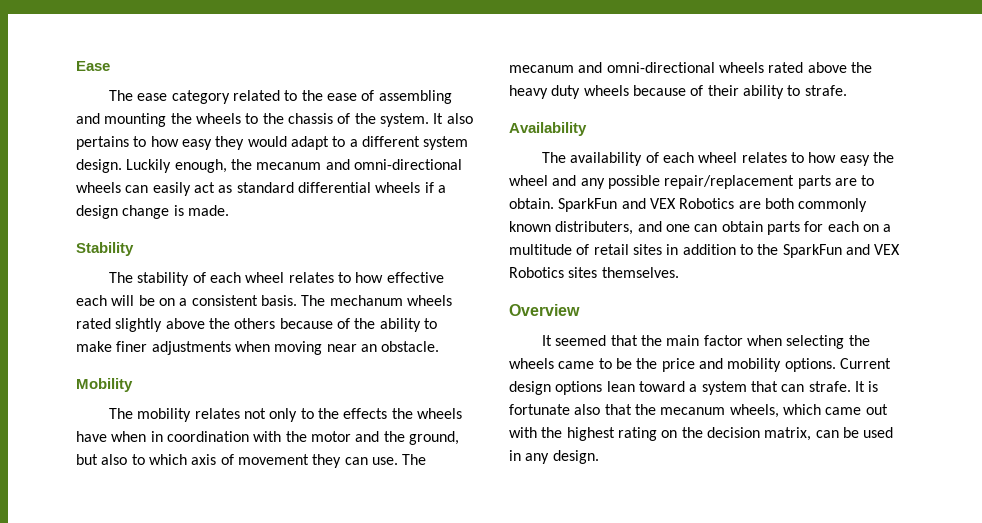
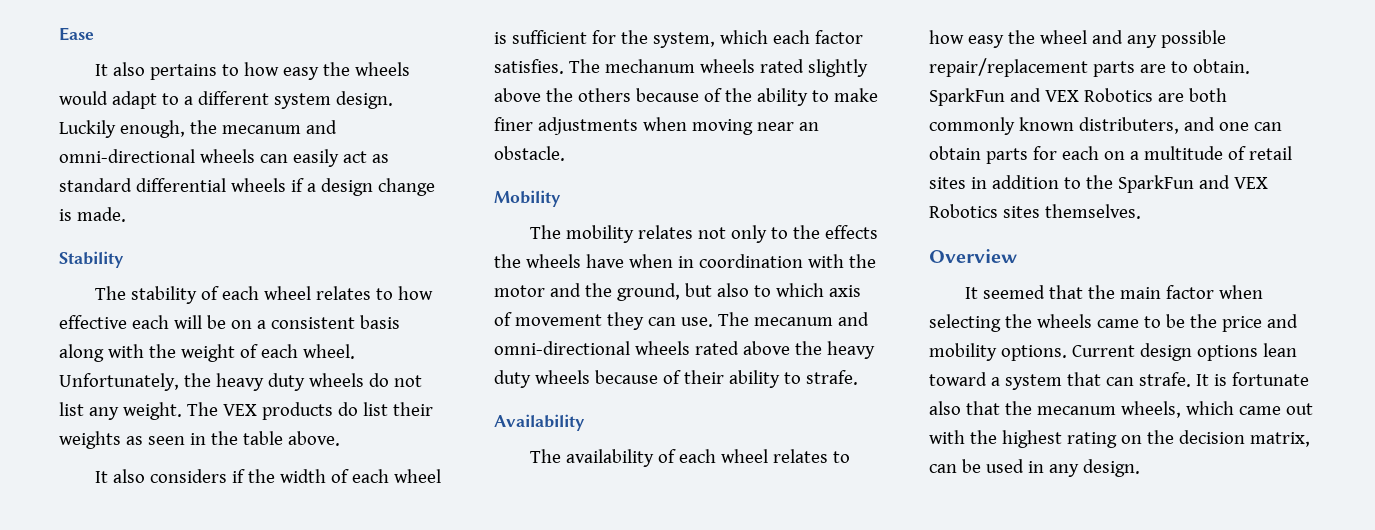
[109,90,452,104] [76,113,429,127] The ease category related to the ease of assembling and mounting the wheels to the chassis of the system. -> (94, 34) none
[215,136,245,150] they -> [322,62,410,76] the wheels
[260,295,297,306] basis. -> [359,315,400,329] [59,344,355,362] [59,373,422,391] [59,402,433,420] [59,431,340,449] [94,469,441,483] [494,30,863,48] [494,59,564,74] basis along with the weight of each wheel. Unfortunately, the heavy duty wheels do not list any weight. The VEX products do list their weights as seen in the table above. // It also considers if the width of each wheel is sufficient for the system, which each factor satisfies.

